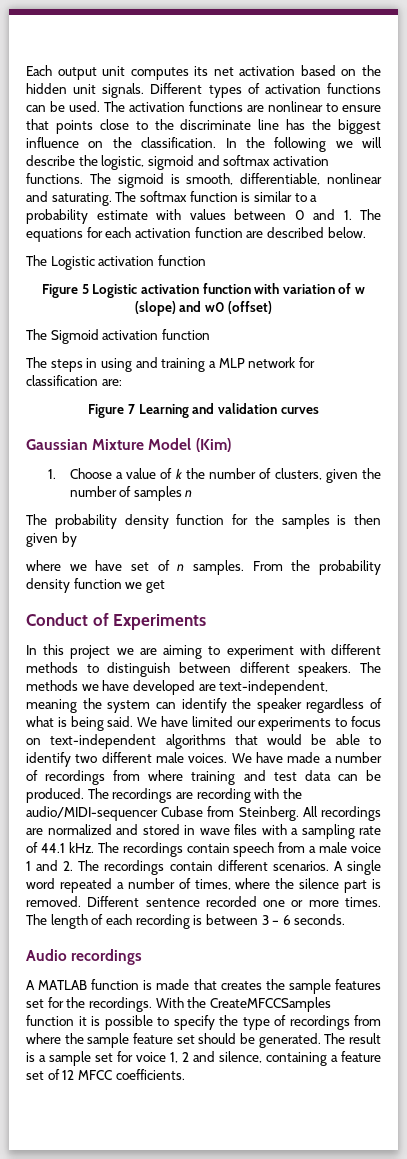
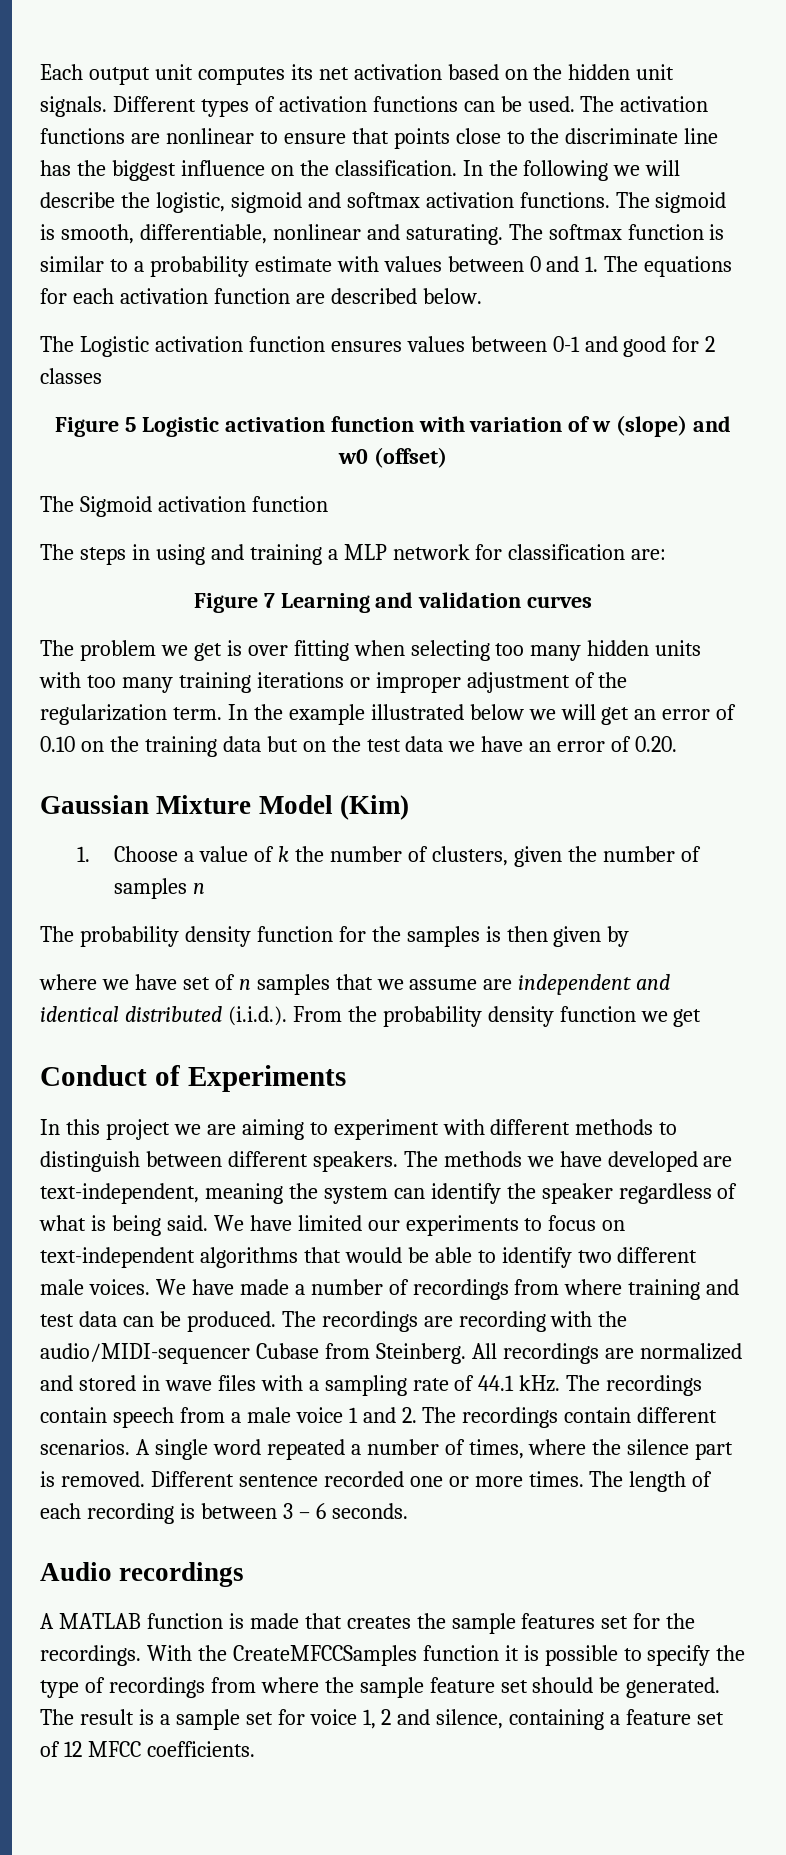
(206, 260) none -> [330,336,716,357] [40,368,102,384] ensures values between 0-1 and good for 2 classes
(319, 410) none -> [40,640,702,661] [39,672,628,693] [40,704,737,725] [40,736,678,757] // The problem we get is over fitting when selecting too many hidden units with too many training iterations or improper adjustment of the regularization term. In the example illustrated below we will get an error of 0.10 on the training data but on the test data we have an error of 0.20.
[192,560,244,575] samples. -> [256,974,671,995] [40,1006,287,1026] samples that we assume are independent and identical distributed (i.i.d.).

